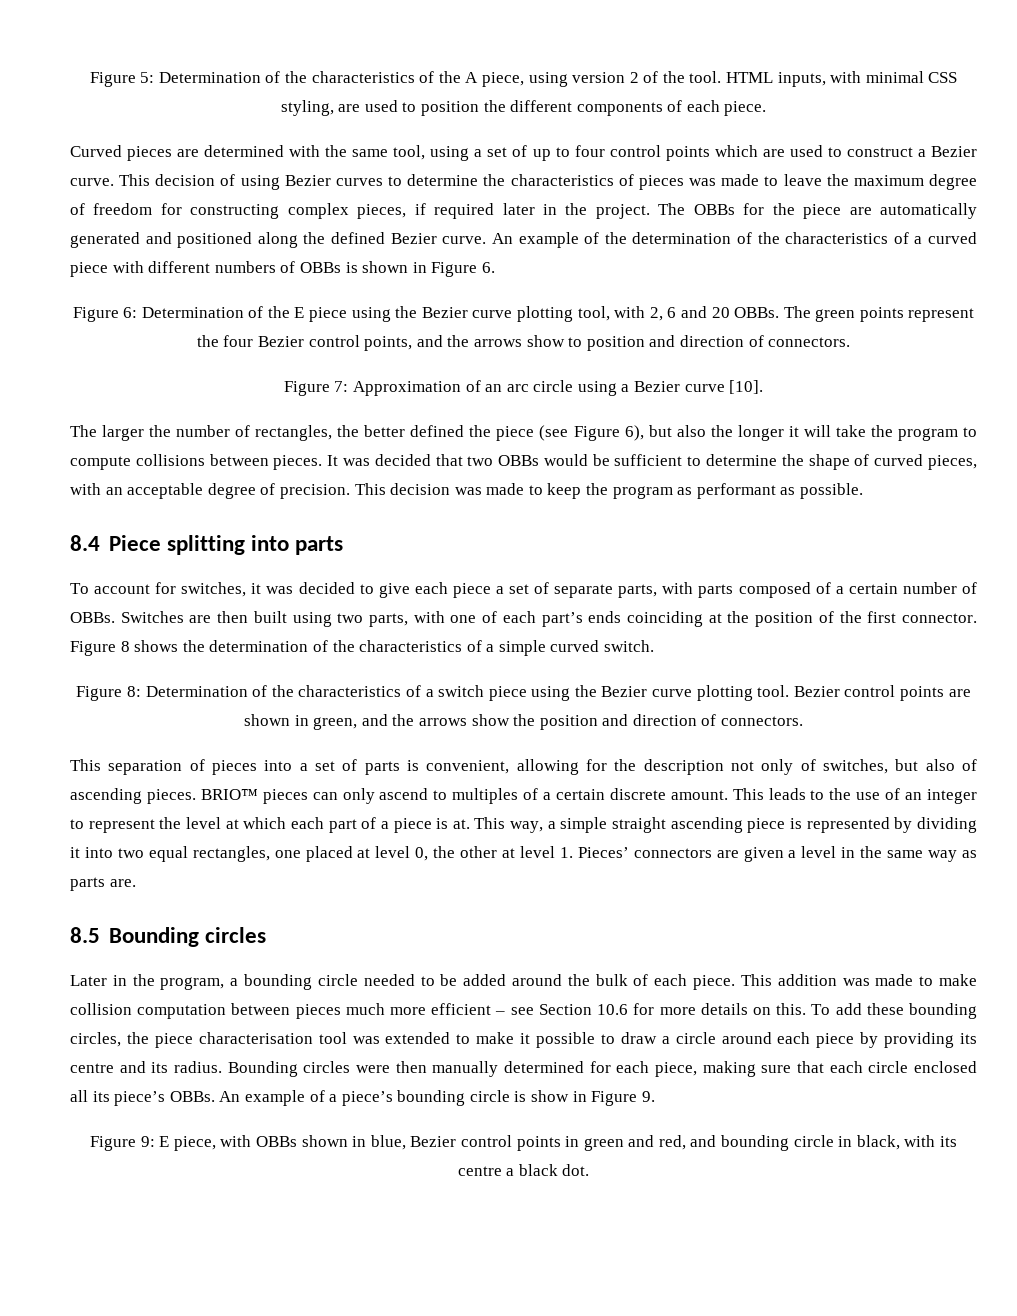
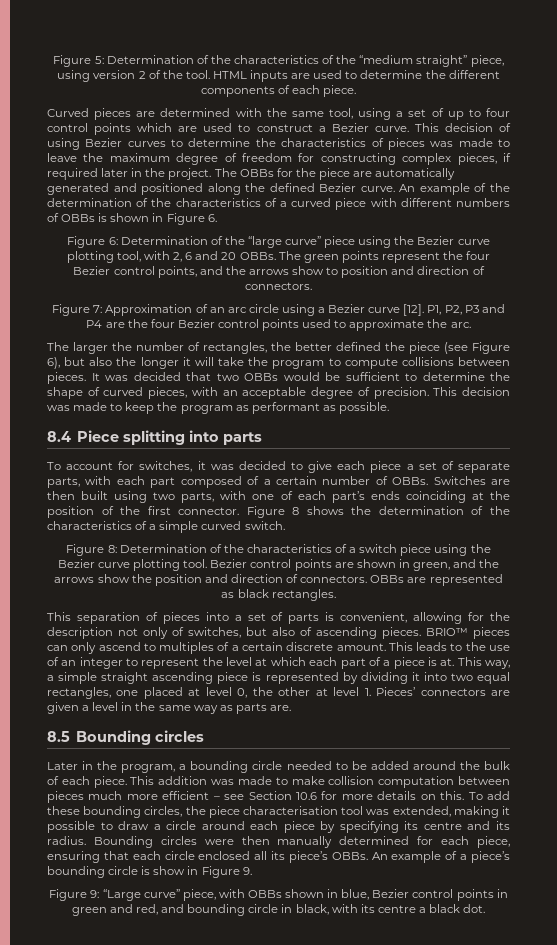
[465,72,479,83] A -> [359,55,468,67] “medium straight”
[777,71,958,87] [280,100,479,116] inputs, with minimal CSS styling, are used to position -> [250,70,423,82] inputs are used to determine
[294,307,305,318] E -> [247,236,322,248] “large curve”
[729,380,764,394] [10]. -> [403,304,505,316] [86,319,471,331] [12]. P1, P2, P3 and P4 are the four Bezier control points used to approximate the arc.
[698,584,734,598] parts -> [116,476,176,488] each part
(804, 721) none -> [370,574,503,586] [221,589,336,601] OBBs are represented as black rectangles.
[385,1032,515,1044] extended to make -> [392,806,499,818] extended, making
[884,1032,955,1048] providing -> [339,821,399,833] specifying
[702,1061,792,1077] making sure -> [47,851,100,863] ensuring
[159,1136,170,1147] E -> [102,889,180,901] “Large curve”

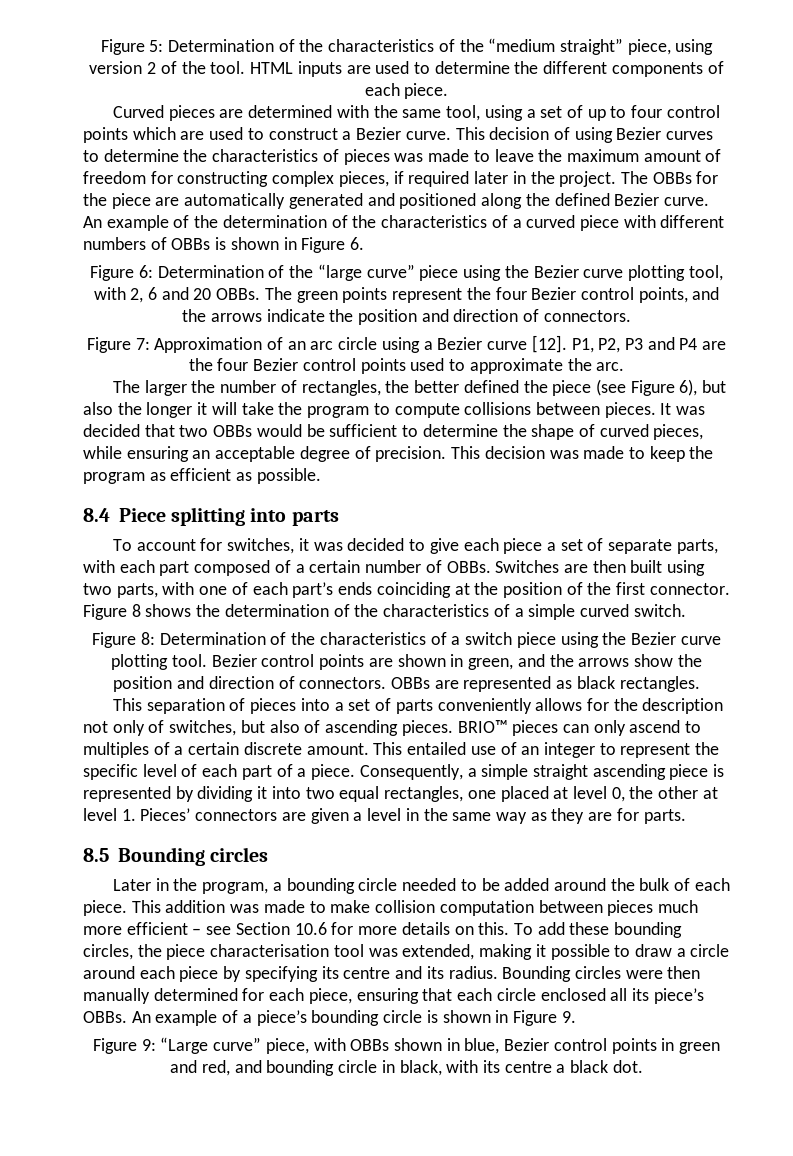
[176,153,219,165] degree -> [643,150,701,162] amount
[292,266,339,275] show to -> [266,309,354,322] indicate the
[191,387,218,396] with -> [83,446,189,462] while ensuring
[251,402,320,414] performant -> [170,468,232,481] efficient
[325,612,463,624] is convenient, allowing -> [437,698,583,714] conveniently allows
[416,642,486,651] leads to the -> [407,742,467,755] entailed
[226,657,306,666] level at which -> [83,764,198,780] specific level of
[393,657,511,669] piece is at. This way, -> [311,764,463,780] piece. Consequently,
[235,703,291,714] parts are. -> [551,808,686,824] they are for parts.
[153,866,186,875] show -> [442,1010,491,1023] shown

